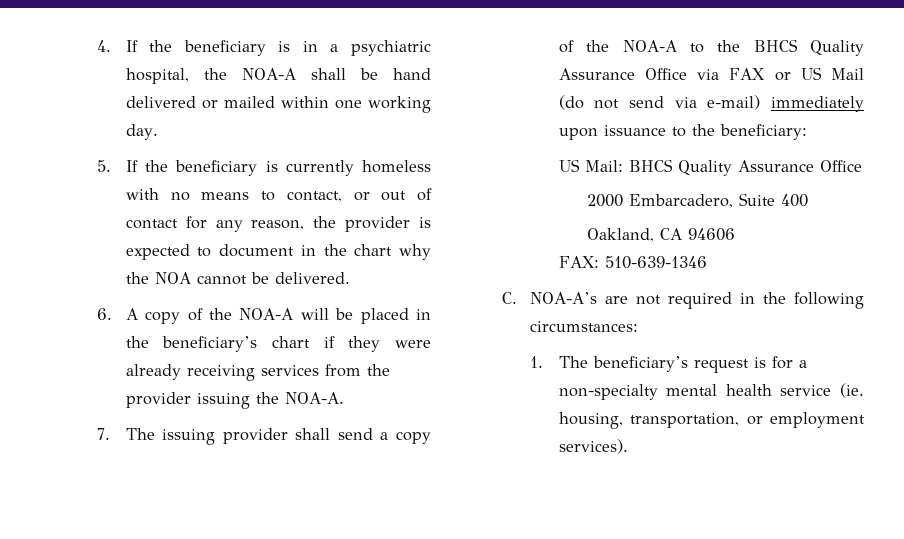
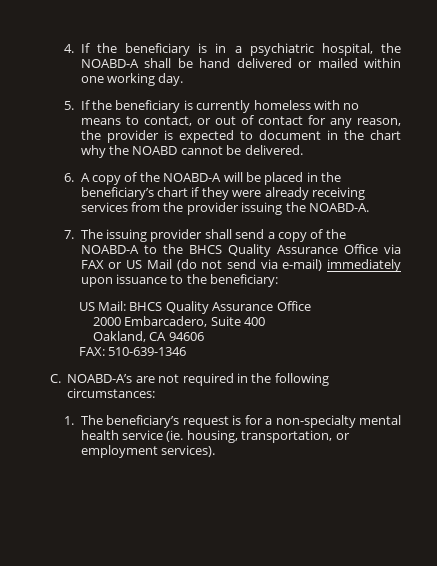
[241,68,296,80] NOA-A -> [80,59,139,68] NOABD-A
[154,272,191,284] NOA -> [132,146,178,155] NOABD
[239,308,294,320] NOA-A -> [163,173,222,182] NOABD-A
[284,392,344,404] NOA-A. -> [308,203,369,212] NOABD-A.
[622,40,677,52] NOA-A -> [80,245,139,254] NOABD-A
[530,292,598,304] NOA-A’s -> [67,374,133,383] NOABD-A’s

